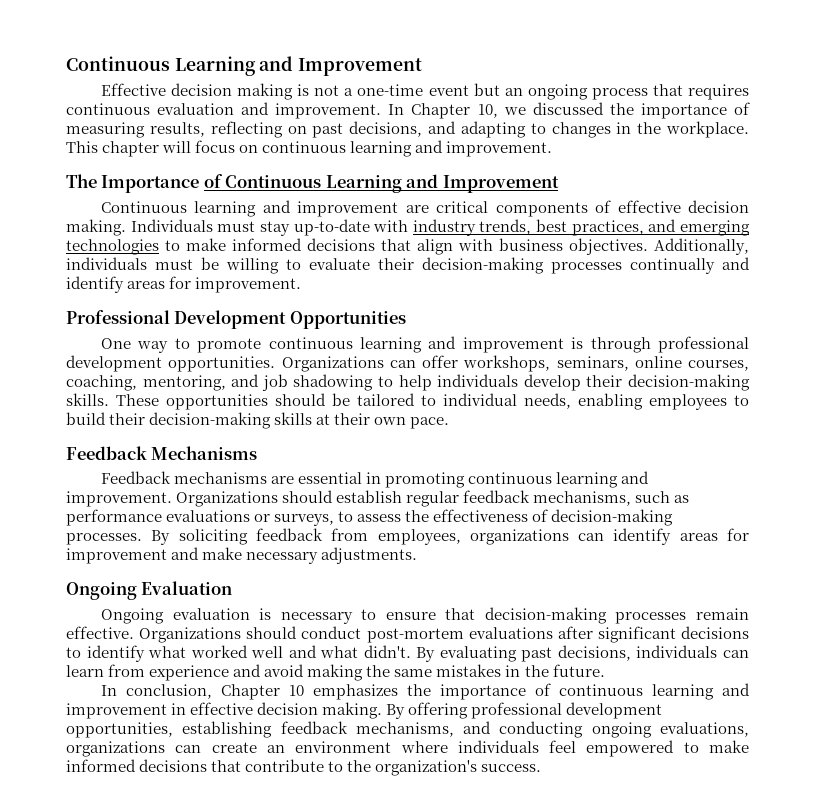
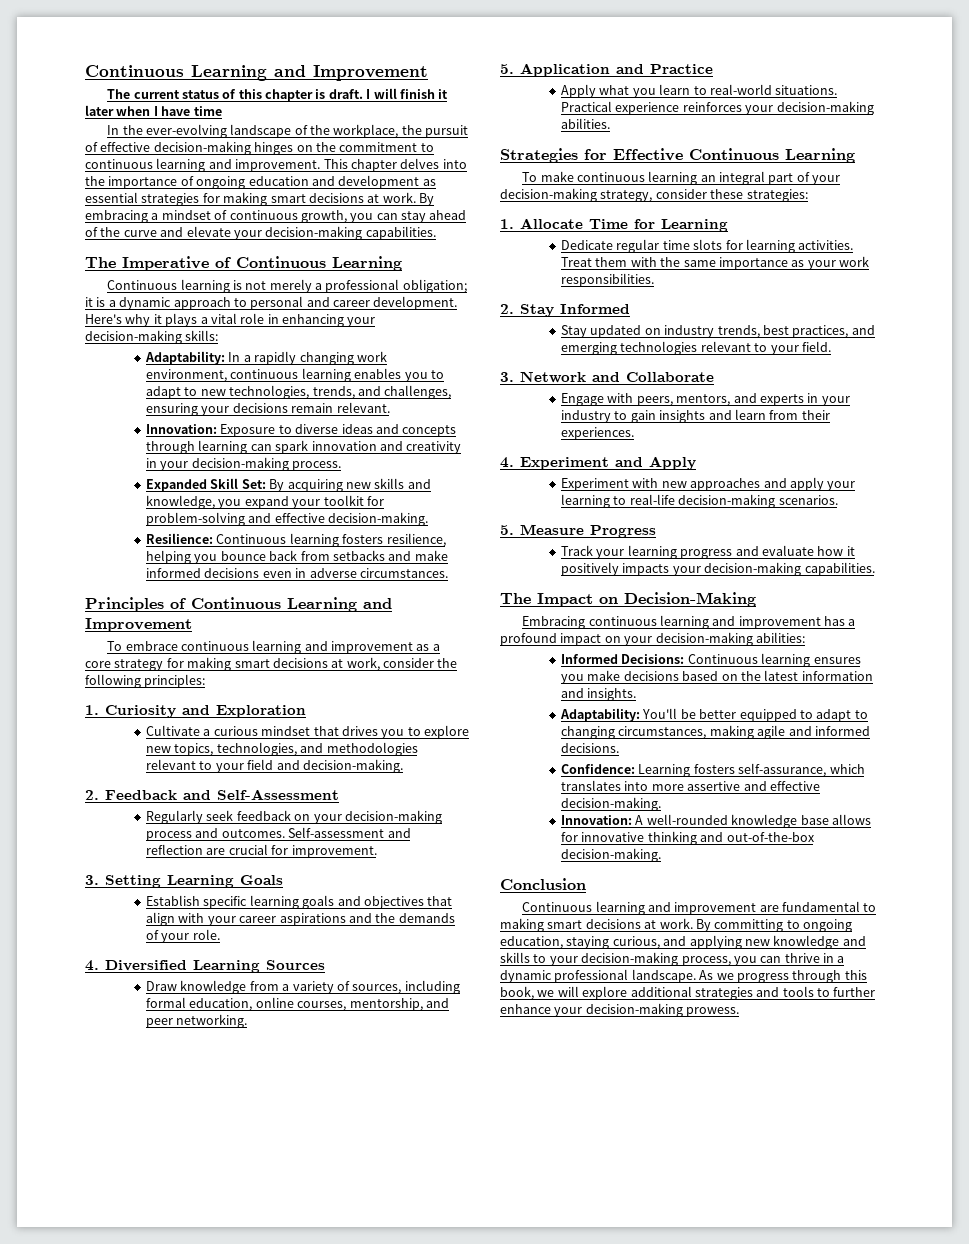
[66,56,423,76] [100,83,749,100] [66,102,751,119] [66,121,750,138] [66,140,553,157] [66,174,200,193] Continuous Learning and Improvement // Effective decision making is not a one-time event but an ongoing process that requires continuous evaluation and improvement. In Chapter 10, we discussed the importance of measuring results, reflecting on past decisions, and adapting to changes in the workplace. This chapter will focus on continuous learning and improvement. // The Importance -> [85,65,428,81] [107,88,449,102] [85,105,222,116] [107,124,469,138] [85,141,434,155] [85,158,467,172] [85,175,436,189] [85,192,434,206] [85,210,467,223] [85,226,436,240] [85,256,402,271] [107,279,467,293] [85,296,458,310] [85,313,376,327] [85,330,219,344] [144,351,387,365] [145,368,444,382] [145,385,452,399] [145,402,390,416] [145,424,457,437] [145,440,462,454] [145,457,342,471] [145,478,431,492] [145,495,384,509] [145,512,429,526] [145,533,446,547] [145,550,448,564] [145,568,448,578] [85,597,164,612] Continuous Learning and Improvement // The current status of this chapter is draft. I will finish it later when I have time // In the ever-evolving landscape of the workplace, the pursuit of effective decision-making hinges on the commitment to continuous learning and improvement. This chapter delves into the importance of ongoing education and development as essential strategies for making smart decisions at work. By embracing a mindset of continuous growth, you can stay ahead of the curve and elevate your decision-making capabilities. // The Imperative of Continuous Learning // Continuous learning is not merely a professional obligation; it is a dynamic approach to personal and career development. Here's why it plays a vital role in enhancing your decision-making skills: // Adaptability: In a rapidly changing work environment, continuous learning enables you to adapt to new technologies, trends, and challenges, ensuring your decisions remain relevant. // Innovation: Exposure to diverse ideas and concepts through learning can spark innovation and creativity in your decision-making process. // Expanded Skill Set: By acquiring new skills and knowledge, you expand your toolkit for problem-solving and effective decision-making. // Resilience: Continuous learning fosters resilience, helping you bounce back from setbacks and make informed decisions even in adverse circumstances. // Principles
[100,200,750,217] [66,219,409,236] Continuous learning and improvement are critical components of effective decision making. Individuals must stay up-to-date with -> [107,640,440,654] [85,657,458,671] [85,674,206,688] [85,705,306,718] [145,725,469,739] [145,742,418,756] [145,759,403,773] [85,789,339,800] [145,810,442,824] [145,827,411,841] [145,844,377,858] [85,875,283,888] [145,895,453,909] [145,912,455,926] [145,929,220,943] [85,960,325,973] [145,980,460,994] [145,997,449,1011] [145,1014,248,1028] [500,63,713,77] [560,84,838,98] [560,101,874,115] [560,118,610,129] [500,148,855,163] [522,171,841,185] [500,188,808,202] [500,218,728,232] [560,239,854,253] [560,256,869,270] [560,273,654,287] [500,304,630,317] [560,325,661,338] To embrace continuous learning and improvement as a core strategy for making smart decisions at work, consider the following principles: // 1. Curiosity and Exploration // Cultivate a curious mindset that drives you to explore new topics, technologies, and methodologies relevant to your field and decision-making. // 2. Feedback and Self-Assessment // Regularly seek feedback on your decision-making process and outcomes. Self-assessment and reflection are crucial for improvement. // 3. Setting Learning Goals // Establish specific learning goals and objectives that align with your career aspirations and the demands of your role. // 4. Diversified Learning Sources // Draw knowledge from a variety of sources, including formal education, online courses, mentorship, and peer networking. // 5. Application and Practice // Apply what you learn to real-world situations. Practical experience reinforces your decision-making abilities. // Strategies for Effective Continuous Learning // To make continuous learning an integral part of your decision-making strategy, consider these strategies: // 1. Allocate Time for Learning // Dedicate regular time slots for learning activities. Treat them with the same importance as your work responsibilities. // 2. Stay Informed // Stay updated on
[165,238,749,255] [66,257,750,274] [66,276,302,293] [66,310,406,329] [100,336,750,353] [66,355,749,372] [66,374,751,391] [66,393,749,410] [66,412,450,429] [66,446,258,460] [100,471,650,488] [66,490,690,507] [66,509,674,526] [66,528,749,545] [66,547,418,564] [66,581,233,600] [100,607,750,624] [66,626,749,643] [66,645,750,662] [66,664,605,681] [100,683,750,700] [66,702,663,719] [66,721,749,738] [66,740,749,757] [66,759,542,776] to make informed decisions that align with business objectives. Additionally, individuals must be willing to evaluate their decision-making processes continually and identify areas for improvement. // Professional Development Opportunities // One way to promote continuous learning and improvement is through professional development opportunities. Organizations can offer workshops, seminars, online courses, coaching, mentoring, and job shadowing to help individuals develop their decision-making skills. These opportunities should be tailored to individual needs, enabling employees to build their decision-making skills at their own pace. // Feedback Mechanisms // Feedback mechanisms are essential in promoting continuous learning and improvement. Organizations should establish regular feedback mechanisms, such as performance evaluations or surveys, to assess the effectiveness of decision-making processes. By soliciting feedback from employees, organizations can identify areas for improvement and make necessary adjustments. // Ongoing Evaluation // Ongoing evaluation is necessary to ensure that decision-making processes remain effective. Organizations should conduct post-mortem evaluations after significant decisions to identify what worked well and what didn't. By evaluating past decisions, individuals can learn from experience and avoid making the same mistakes in the future. // In conclusion, Chapter 10 emphasizes the importance of continuous learning and improvement in effective decision making. By offering professional development opportunities, establishing feedback mechanisms, and conducting ongoing evaluations, organizations can create an environment where individuals feel empowered to make informed decisions that contribute to the organization's success. -> [700,341,831,355] [500,371,714,383] [560,393,850,406] [560,409,830,423] [560,427,634,440] [500,456,696,470] [560,477,856,491] [560,494,838,508] [500,524,656,538] [560,545,855,559] [560,562,875,576] [500,592,756,607] [522,615,856,629] [500,632,805,646] [560,653,861,667] [560,670,873,684] [560,688,637,701] [559,708,868,722] [560,725,870,739] [560,743,619,753] [560,763,865,777] [560,780,820,791] [560,797,661,811] [560,814,871,828] [560,831,815,845] [560,848,661,862] [500,878,586,890] [522,901,877,915] [500,918,852,932] [500,935,866,949] [500,952,845,966] [500,969,867,983] [500,986,876,1000] [500,1003,740,1017] relevant to your field. // 3. Network and Collaborate // Engage with peers, mentors, and experts in your industry to gain insights and learn from their experiences. // 4. Experiment and Apply // Experiment with new approaches and apply your learning to real-life decision-making scenarios. // 5. Measure Progress // Track your learning progress and evaluate how it positively impacts your decision-making capabilities. // The Impact on Decision-Making // Embracing continuous learning and improvement has a profound impact on your decision-making abilities: // Informed Decisions: Continuous learning ensures you make decisions based on the latest information and insights. // Adaptability: You'll be better equipped to adapt to changing circumstances, making agile and informed decisions. // Confidence: Learning fosters self-assurance, which translates into more assertive and effective decision-making. // Innovation: A well-rounded knowledge base allows for innovative thinking and out-of-the-box decision-making. // Conclusion // Continuous learning and improvement are fundamental to making smart decisions at work. By committing to ongoing education, staying curious, and applying new knowledge and skills to your decision-making process, you can thrive in a dynamic professional landscape. As we progress through this book, we will explore additional strategies and tools to further enhance your decision-making prowess.

